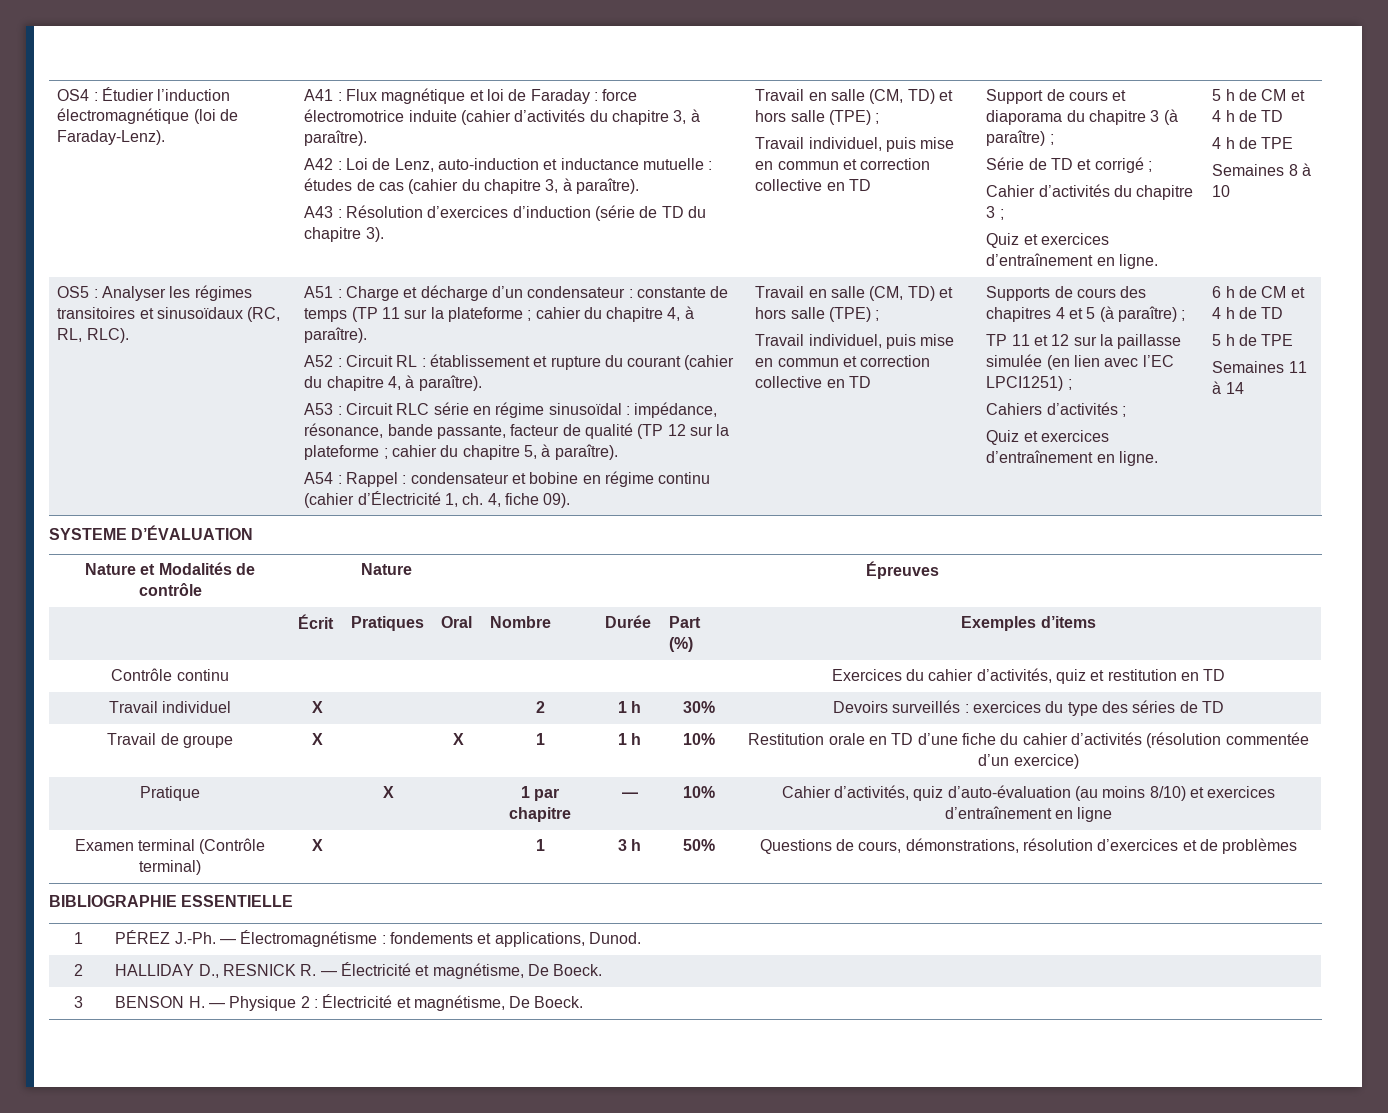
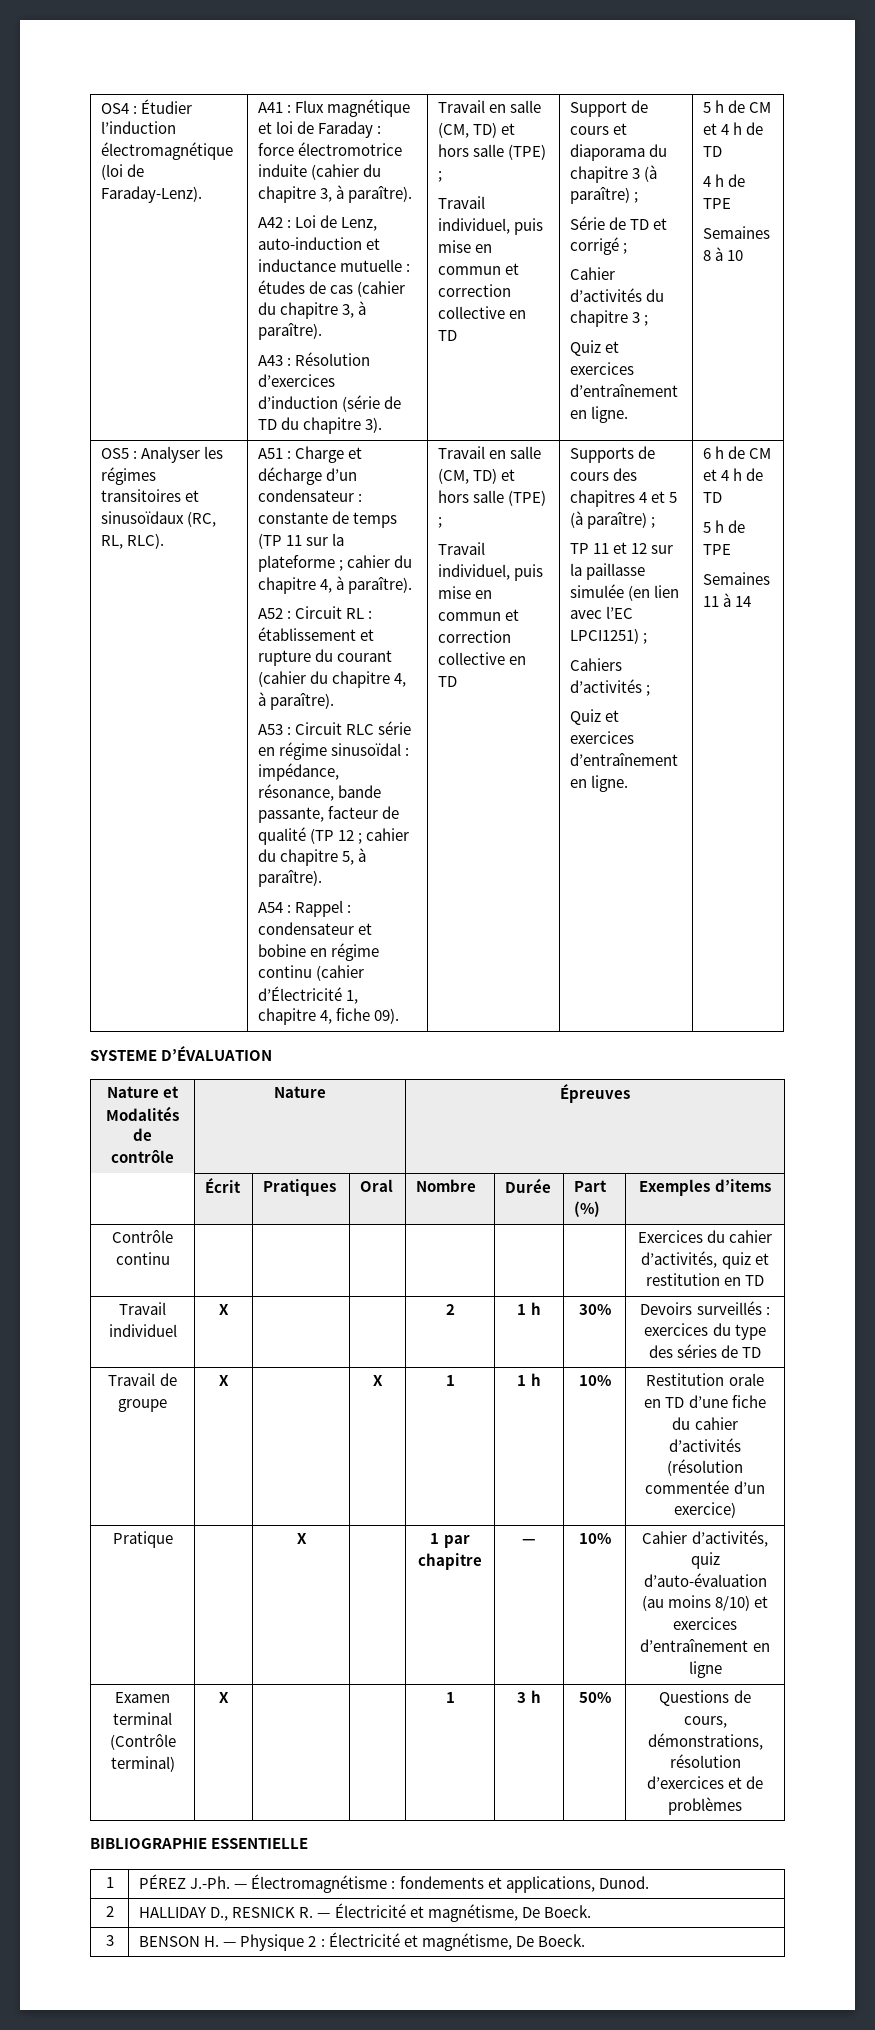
[514,109,586,122] d’activités -> (360, 172) none
[689,424,730,436] [304,445,380,460] sur la plateforme -> (355, 835) none
[462,493,484,505] ch. -> [258,1008,317,1025] chapitre

